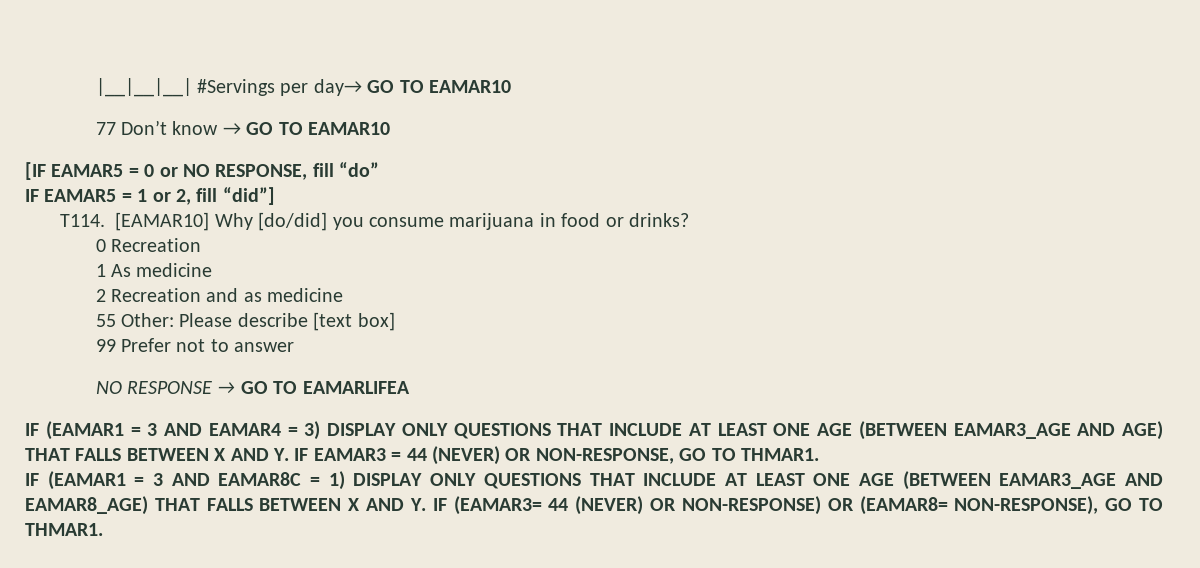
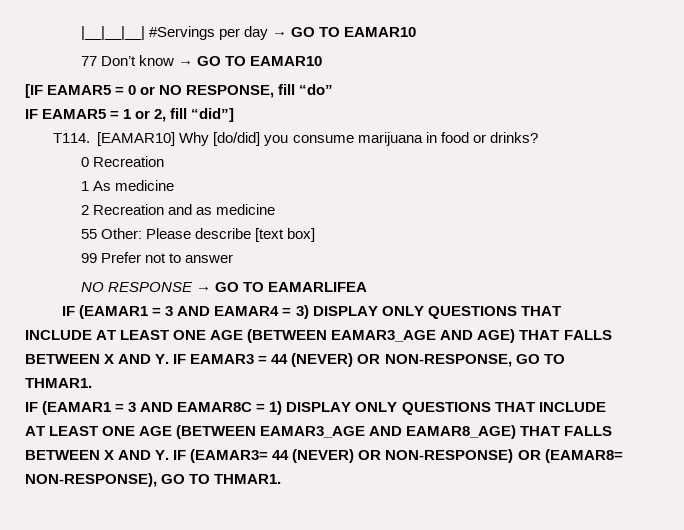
[313,79,362,96] day→ -> [243,26,287,40] day →

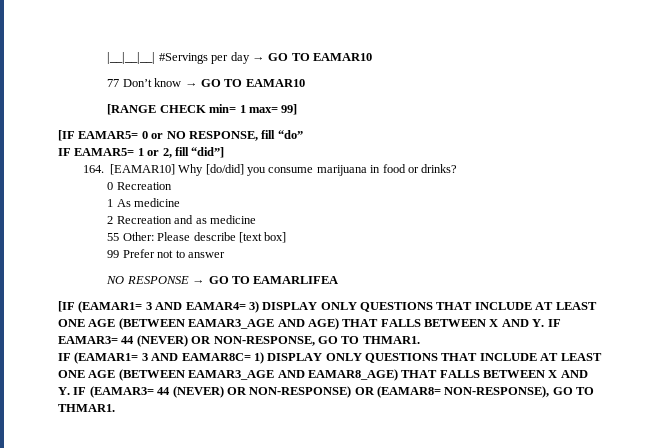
[25,84,125,98] // [IF EAMAR5 = -> [107,104,298,115] [58,130,139,141] // [RANGE CHECK min= 1 max= 99] // [IF EAMAR5=
[42,109,120,119] EAMAR5 = -> [74,148,135,156] EAMAR5=
[52,133,90,143] T114. -> [82,165,104,173] 164.
[62,305,292,319] IF (EAMAR1 = 3 AND EAMAR4 = -> [58,301,246,313] [IF (EAMAR1= 3 AND EAMAR4=
[190,354,268,364] EAMAR3 = -> [58,336,118,344] EAMAR3=
[42,401,266,415] (EAMAR1 = 3 AND EAMAR8C = -> [74,352,251,364] (EAMAR1= 3 AND EAMAR8C=

